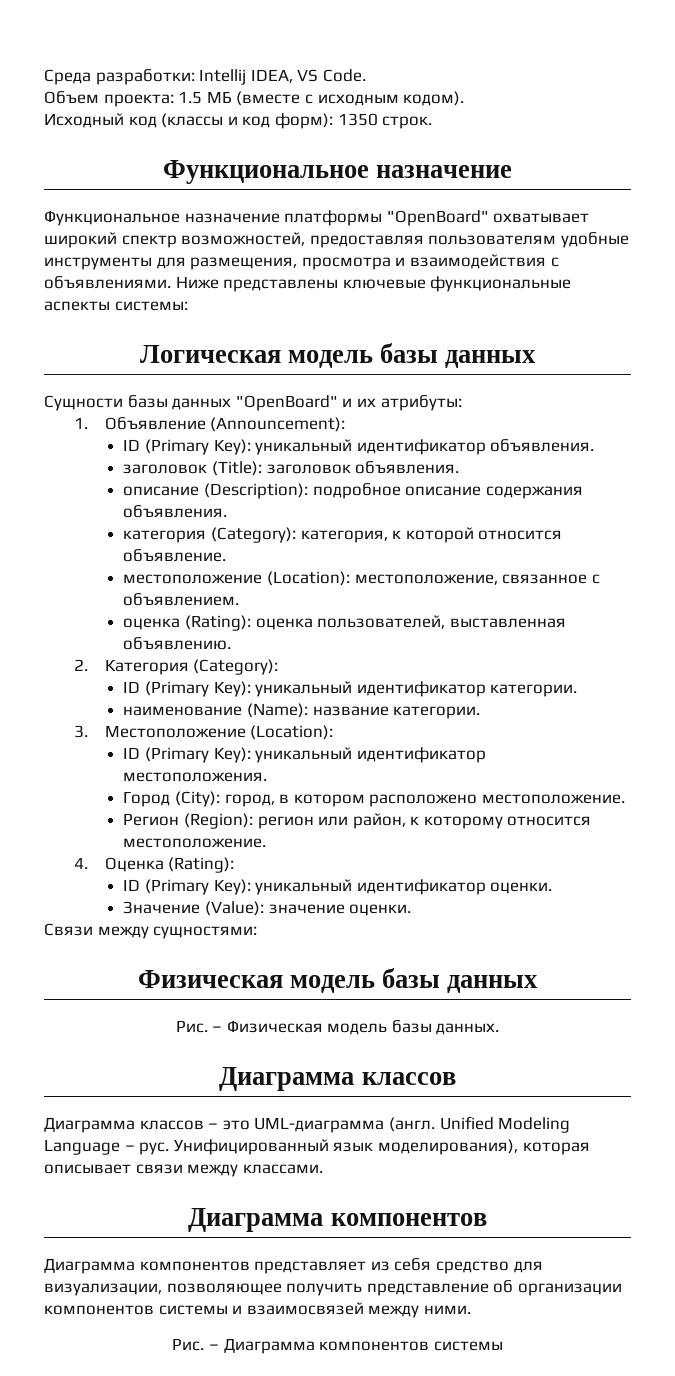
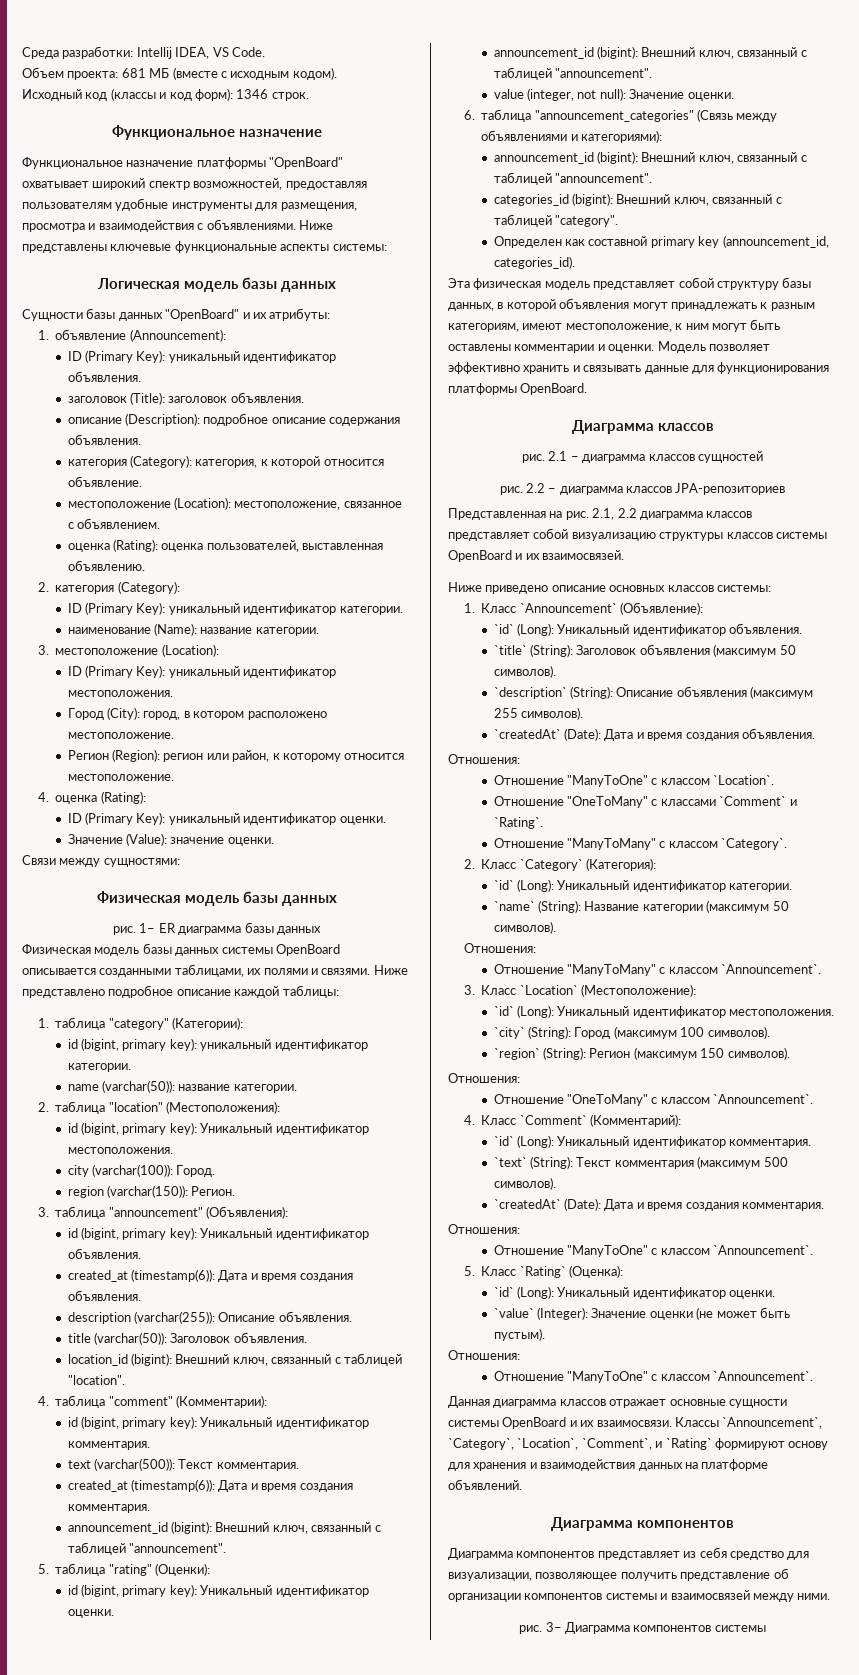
[178,91,203,104] 1.5 -> [121,68,146,78] 681
[337,113,378,126] 1350 -> [236,89,269,99] 1346
[104,417,206,430] Объявление -> [55,329,127,340] объявление
[104,659,189,675] Категория -> [55,585,115,594] категория
[104,725,246,738] Местоположение -> [55,648,159,655] местоположение
[104,857,164,872] Оценка -> [55,795,98,804] оценка
[175,1020,500,1035] [219,1067,456,1091] [44,1116,571,1133] [44,1139,590,1155] [44,1164,323,1177] Рис. – Физическая модель базы данных. // Диаграмма классов // Диаграмма классов – это UML-диаграмма (англ. Unified Modeling Language – рус. Унифицированный язык моделирования), которая описывает связи между классами. -> [113,922,321,935] [22,943,340,956] [22,964,408,977] [22,985,339,998] [37,1017,243,1030] [67,1038,368,1051] [67,1063,131,1072] [67,1080,297,1093] [37,1101,280,1114] [67,1122,369,1135] [67,1147,173,1154] [67,1164,216,1177] [67,1185,236,1198] [37,1206,288,1219] [67,1227,369,1240] [67,1248,141,1259] [67,1269,353,1282] [67,1290,141,1301] [67,1311,352,1324] [67,1332,307,1345] [67,1353,402,1366] [67,1375,125,1385] [37,1395,267,1408] [67,1416,369,1429] [67,1441,150,1450] [67,1458,299,1471] [67,1479,353,1492] [67,1504,150,1513] [67,1521,381,1534] [67,1542,227,1555] [37,1563,210,1576] [67,1584,369,1597] [67,1609,114,1618] [493,46,807,59] [493,67,653,80] [493,88,734,101] [463,109,778,122] [481,130,662,143] [493,151,807,164] [493,172,653,185] [493,193,782,206] [493,214,619,227] [493,235,829,248] [493,256,575,269] [448,277,812,290] [448,298,815,311] [448,319,781,332] [448,341,770,353] [448,362,830,374] [448,383,588,395] [571,420,714,434] [522,451,763,463] [499,483,786,495] [448,508,753,520] [448,528,827,541] [448,550,625,562] [448,582,771,594] [463,602,703,615] [493,623,803,636] [493,644,796,657] [493,665,556,678] [493,686,814,699] [493,707,584,720] [493,728,815,741] [448,754,520,764] [493,775,775,787] [493,796,797,808] [493,817,543,829] [493,838,788,850] [463,858,656,871] [493,879,793,892] [493,900,789,913] [493,921,556,934] [463,943,536,953] [493,964,822,976] [463,984,696,997] [493,1005,835,1018] [493,1026,770,1039] [493,1047,790,1060] [448,1073,520,1083] [493,1094,814,1106] [463,1114,681,1127] [493,1135,812,1148] [493,1156,788,1169] [493,1177,556,1190] [493,1198,824,1211] [448,1224,520,1234] [493,1245,814,1257] [463,1265,623,1278] [493,1286,776,1299] [493,1307,790,1320] [493,1328,545,1341] [448,1350,520,1360] [493,1371,814,1383] [448,1396,787,1408] [448,1417,823,1429] [448,1438,829,1450] [448,1459,769,1471] [448,1479,522,1490] рис. 1– ER диаграмма базы данных // Физическая модель базы данных системы OpenBoard описывается созданными таблицами, их полями и связями. Ниже представлено подробное описание каждой таблицы: // 1. таблица "category" (Категории): // id (bigint, primary key): уникальный идентификатор категории. // name (varchar(50)): название категории. // 2. таблица "location" (Местоположения): // id (bigint, primary key): Уникальный идентификатор местоположения. // city (varchar(100)): Город. // region (varchar(150)): Регион. // 3. таблица "announcement" (Объявления): // id (bigint, primary key): Уникальный идентификатор объявления. // created_at (timestamp(6)): Дата и время создания объявления. // description (varchar(255)): Описание объявления. // title (varchar(50)): Заголовок объявления. // location_id (bigint): Внешний ключ, связанный с таблицей "location". // 4. таблица "comment" (Комментарии): // id (bigint, primary key): Уникальный идентификатор комментария. // text (varchar(500)): Текст комментария. // created_at (timestamp(6)): Дата и время создания комментария. // announcement_id (bigint): Внешний ключ, связанный с таблицей "announcement". // 5. таблица "rating" (Оценки): // id (bigint, primary key): Уникальный идентификатор оценки. // announcement_id (bigint): Внешний ключ, связанный с таблицей "announcement". // value (integer, not null): Значение оценки. // 6. таблица "announcement_categories" (Связь между объявлениями и категориями): // announcement_id (bigint): Внешний ключ, связанный с таблицей "announcement". // categories_id (bigint): Внешний ключ, связанный с таблицей "category". // Определен как составной primary key (announcement_id, categories_id). // Эта физическая модель представляет собой структуру базы данных, в которой объявления могут принадлежать к разным категориям, имеют местоположение, к ним могут быть оставлены комментарии и оценки. Модель позволяет эффективно хранить и связывать данные для функционирования платформы OpenBoard. // Диаграмма классов // рис. 2.1 – диаграмма классов сущностей // рис. 2.2 – диаграмма классов JPA-репозиториев // Представленная на рис. 2.1, 2.2 диаграмма классов представляет собой визуализацию структуры классов системы OpenBoard и их взаимосвязей. // Ниже приведено описание основных классов системы: // 1. Класс `Announcement` (Объявление): // `id` (Long): Уникальный идентификатор объявления. // `title` (String): Заголовок объявления (максимум 50 символов). // `description` (String): Описание объявления (максимум 255 символов). // `createdAt` (Date): Дата и время создания объявления. // Отношения: // Отношение "ManyToOne" с классом `Location`. // Отношение "OneToMany" с классами `Comment` и `Rating`. // Отношение "ManyToMany" с классом `Category`. // 2. Класс `Category` (Категория): // `id` (Long): Уникальный идентификатор категории. // `name` (String): Название категории (максимум 50 символов). // Отношения: // Отношение "ManyToMany" с классом `Announcement`. // 3. Класс `Location` (Местоположение): // `id` (Long): Уникальный идентификатор местоположения. // `city` (String): Город (максимум 100 символов). // `region` (String): Регион (максимум 150 символов). // Отношения: // Отношение "OneToMany" с классом `Announcement`. // 4. Класс `Comment` (Комментарий): // `id` (Long): Уникальный идентификатор комментария. // `text` (String): Текст комментария (максимум 500 символов). // `createdAt` (Date): Дата и время создания комментария. // Отношения: // Отношение "ManyToOne" с классом `Announcement`. // 5. Класс `Rating` (Оценка): // `id` (Long): Уникальный идентификатор оценки. // `value` (Integer): Значение оценки (не может быть пустым). // Отношения: // Отношение "ManyToOne" с классом `Announcement`. // Данная диаграмма классов отражает основные сущности системы OpenBoard и их взаимосвязи. Классы `Announcement`, `Category`, `Location`, `Comment`, и `Rating` формируют основу для хранения и взаимодействия данных на платформе объявлений.
[172,1338,219,1351] Рис. – -> [519,1622,562,1634] рис. 3–

